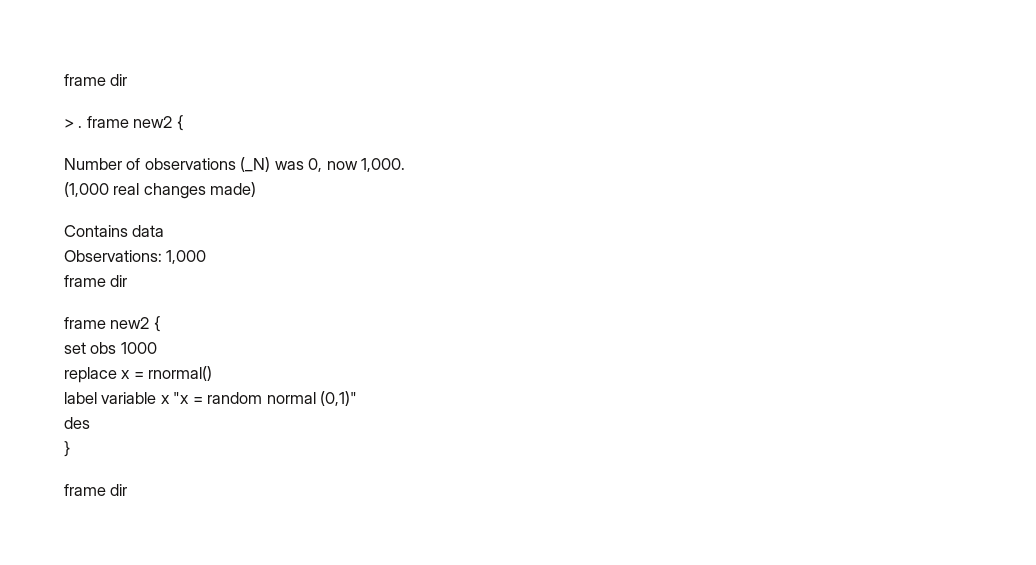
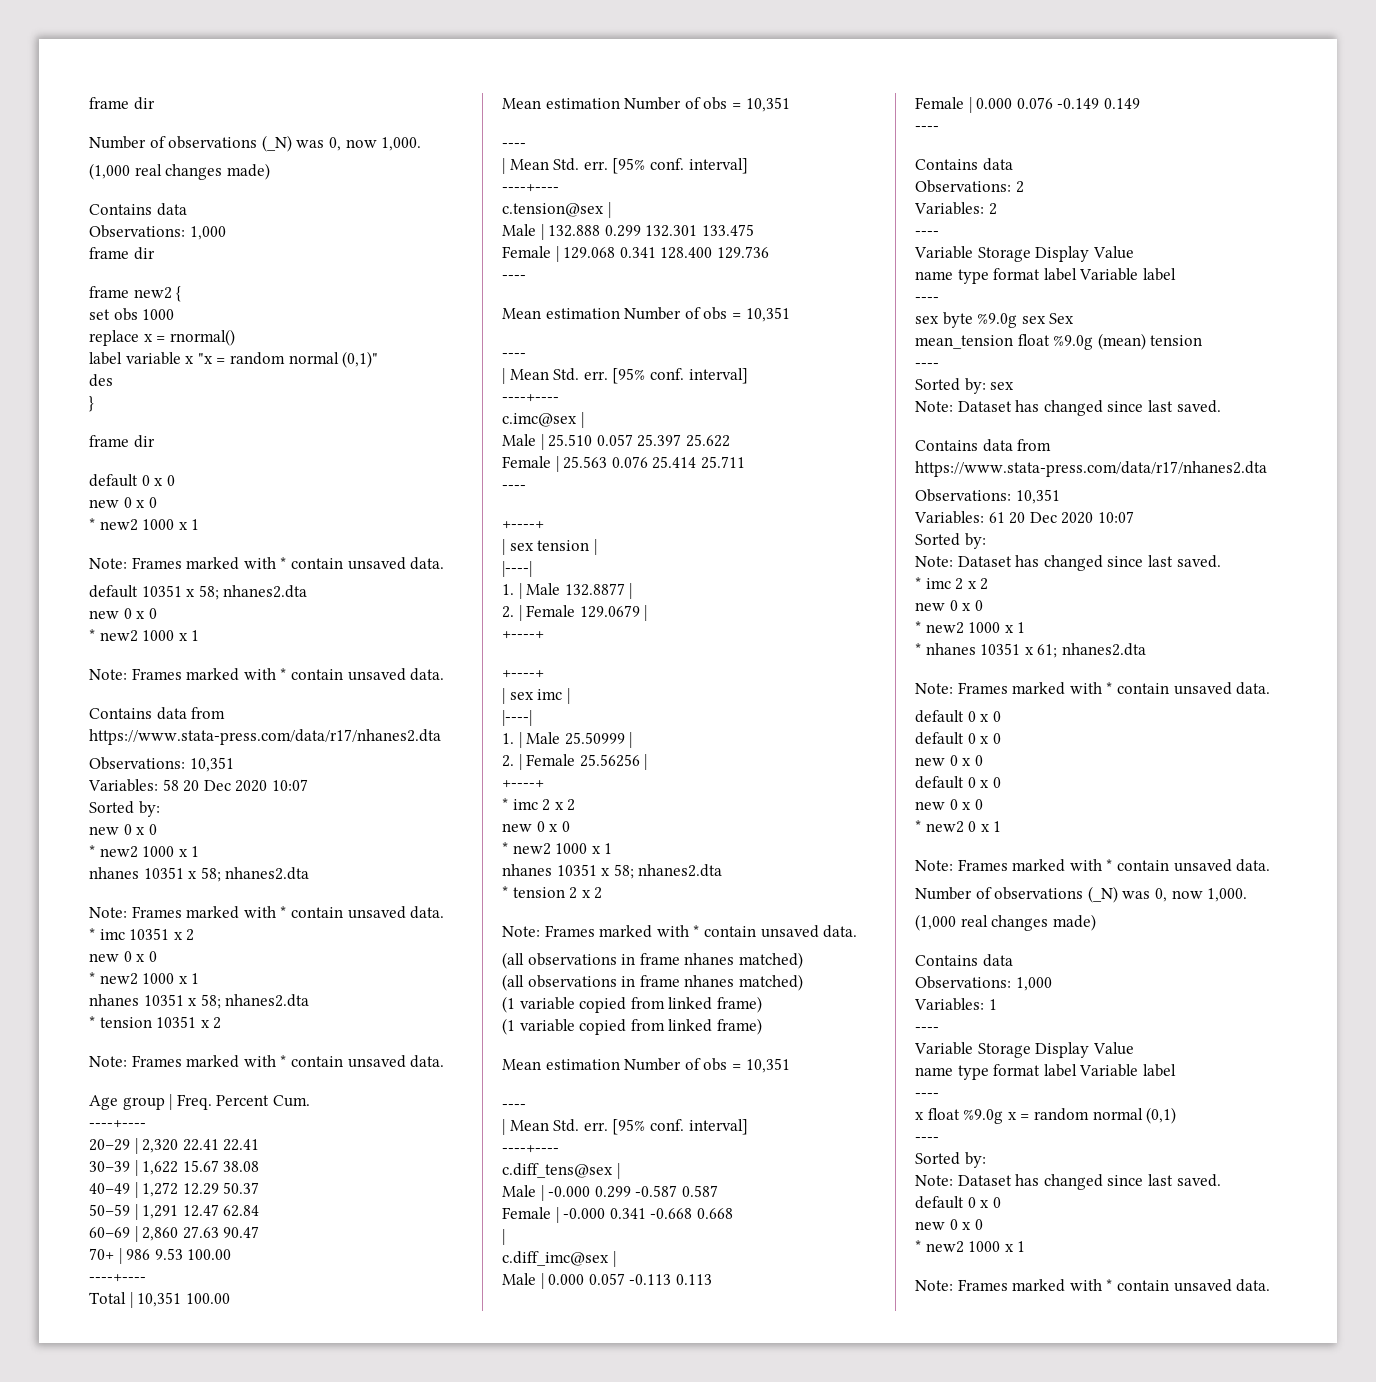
[64,74,128,86] [64,115,183,131] frame dir // > . frame new2 { -> [89,97,155,110] frame dir
(128, 490) none -> [89,474,175,487] [89,497,157,508] [89,518,200,531] [89,557,445,570] [89,585,308,600] [89,608,157,619] [89,629,200,642] [89,668,445,681] [89,707,226,720] [89,729,441,745] [89,757,234,772] [88,779,308,792] [89,801,160,817] [89,824,157,835] [89,845,200,858] [89,867,310,882] [89,906,445,919] [89,928,195,941] [89,951,157,962] [89,972,200,985] [89,994,310,1009] [89,1016,222,1029] [89,1055,445,1068] [89,1094,310,1110] [89,1120,146,1128] [89,1138,260,1154] [89,1160,260,1176] [89,1182,260,1198] [89,1204,260,1220] [89,1226,260,1242] [89,1248,232,1264] [89,1274,146,1282] [89,1292,230,1308] [502,97,790,112] [502,143,526,148] [502,158,748,174] [502,184,559,192] [502,202,611,218] [502,224,754,240] [502,246,769,262] [502,275,526,280] [502,307,790,322] [502,353,526,358] [502,368,748,384] [502,394,559,402] [502,412,584,428] [502,434,730,450] [502,456,745,472] [502,485,526,490] [502,521,544,529] [502,539,597,555] [502,561,532,577] [502,583,633,599] [502,605,648,621] [502,631,544,639] [502,670,544,678] [502,688,570,704] [502,710,532,726] [502,732,633,748] [502,754,648,770] [502,780,544,788] [502,798,576,811] [502,821,570,832] [502,842,613,855] [502,864,723,879] [502,886,603,899] [502,925,858,938] [502,952,803,969] [502,974,803,991] [502,996,762,1013] [502,1018,762,1035] [502,1058,790,1073] [502,1104,526,1109] [502,1119,748,1135] [502,1145,559,1153] [502,1163,620,1179] [502,1185,718,1201] [502,1207,733,1223] [502,1229,505,1245] [502,1251,616,1267] [502,1273,712,1289] [915,97,1140,113] [915,126,939,131] [915,158,1013,171] [915,180,1024,193] [914,202,997,215] [915,231,939,236] [914,246,1134,262] [915,268,1176,284] [915,297,939,302] [915,312,1075,328] [915,333,1203,350] [915,363,939,368] [915,378,1015,394] [915,400,1221,416] [915,439,1052,452] [915,461,1267,477] [915,489,1060,504] [914,511,1134,524] [915,533,986,549] [915,555,1221,571] [915,577,989,590] [915,600,983,611] [915,621,1026,634] [915,643,1146,658] [915,682,1271,695] [915,710,1001,723] [915,732,1001,745] [915,755,983,766] [915,776,1001,789] [915,799,983,810] [915,820,1002,833] [915,859,1271,872] [915,886,1248,903] [915,914,1096,931] [915,954,1013,967] [915,976,1052,991] [914,998,997,1011] [915,1027,939,1032] [914,1042,1134,1058] [915,1064,1176,1080] [915,1093,939,1098] [915,1107,1177,1124] [915,1137,939,1142] [915,1152,986,1168] [915,1174,1221,1190] [915,1196,1001,1209] [915,1219,983,1230] [915,1240,1026,1253] [915,1279,1271,1292] // default 0 x 0 // new 0 x 0 // * new2 1000 x 1 // Note: Frames marked with * contain unsaved data. // default 10351 x 58; nhanes2.dta // new 0 x 0 // * new2 1000 x 1 // Note: Frames marked with * contain unsaved data. // Contains data from https://www.stata-press.com/data/r17/nhanes2.dta // Observations: 10,351 // Variables: 58 20 Dec 2020 10:07 // Sorted by: // new 0 x 0 // * new2 1000 x 1 // nhanes 10351 x 58; nhanes2.dta // Note: Frames marked with * contain unsaved data. // * imc 10351 x 2 // new 0 x 0 // * new2 1000 x 1 // nhanes 10351 x 58; nhanes2.dta // * tension 10351 x 2 // Note: Frames marked with * contain unsaved data. // Age group | Freq. Percent Cum. // ----+---- // 20–29 | 2,320 22.41 22.41 // 30–39 | 1,622 15.67 38.08 // 40–49 | 1,272 12.29 50.37 // 50–59 | 1,291 12.47 62.84 // 60–69 | 2,860 27.63 90.47 // 70+ | 986 9.53 100.00 // ----+---- // Total | 10,351 100.00 // Mean estimation Number of obs = 10,351 // ---- // | Mean Std. err. [95% conf. interval] // ----+---- // c.tension@sex | // Male | 132.888 0.299 132.301 133.475 // Female | 129.068 0.341 128.400 129.736 // ---- // Mean estimation Number of obs = 10,351 // ---- // | Mean Std. err. [95% conf. interval] // ----+---- // c.imc@sex | // Male | 25.510 0.057 25.397 25.622 // Female | 25.563 0.076 25.414 25.711 // ---- // +----+ // | sex tension | // |----| // 1. | Male 132.8877 | // 2. | Female 129.0679 | // +----+ // +----+ // | sex imc | // |----| // 1. | Male 25.50999 | // 2. | Female 25.56256 | // +----+ // * imc 2 x 2 // new 0 x 0 // * new2 1000 x 1 // nhanes 10351 x 58; nhanes2.dta // * tension 2 x 2 // Note: Frames marked with * contain unsaved data. // (all observations in frame nhanes matched) // (all observations in frame nhanes matched) // (1 variable copied from linked frame) // (1 variable copied from linked frame) // Mean estimation Number of obs = 10,351 // ---- // | Mean Std. err. [95% conf. interval] // ----+---- // c.diff_tens@sex | // Male | -0.000 0.299 -0.587 0.587 // Female | -0.000 0.341 -0.668 0.668 // | // c.diff_imc@sex | // Male | 0.000 0.057 -0.113 0.113 // Female | 0.000 0.076 -0.149 0.149 // ---- // Contains data // Observations: 2 // Variables: 2 // ---- // Variable Storage Display Value // name type format label Variable label // ---- // sex byte %9.0g sex Sex // mean_tension float %9.0g (mean) tension // ---- // Sorted by: sex // Note: Dataset has changed since last saved. // Contains data from https://www.stata-press.com/data/r17/nhanes2.dta // Observations: 10,351 // Variables: 61 20 Dec 2020 10:07 // Sorted by: // Note: Dataset has changed since last saved. // * imc 2 x 2 // new 0 x 0 // * new2 1000 x 1 // * nhanes 10351 x 61; nhanes2.dta // Note: Frames marked with * contain unsaved data. // default 0 x 0 // default 0 x 0 // new 0 x 0 // default 0 x 0 // new 0 x 0 // * new2 0 x 1 // Note: Frames marked with * contain unsaved data. // Number of observations (_N) was 0, now 1,000. // (1,000 real changes made) // Contains data // Observations: 1,000 // Variables: 1 // ---- // Variable Storage Display Value // name type format label Variable label // ---- // x float %9.0g x = random normal (0,1) // ---- // Sorted by: // Note: Dataset has changed since last saved. // default 0 x 0 // new 0 x 0 // * new2 1000 x 1 // Note: Frames marked with * contain unsaved data.

